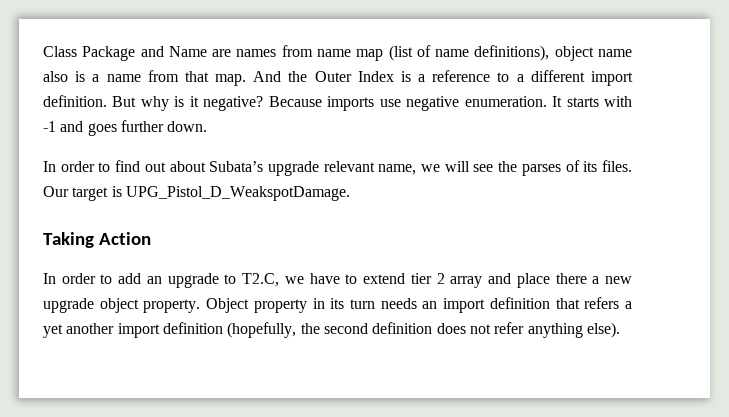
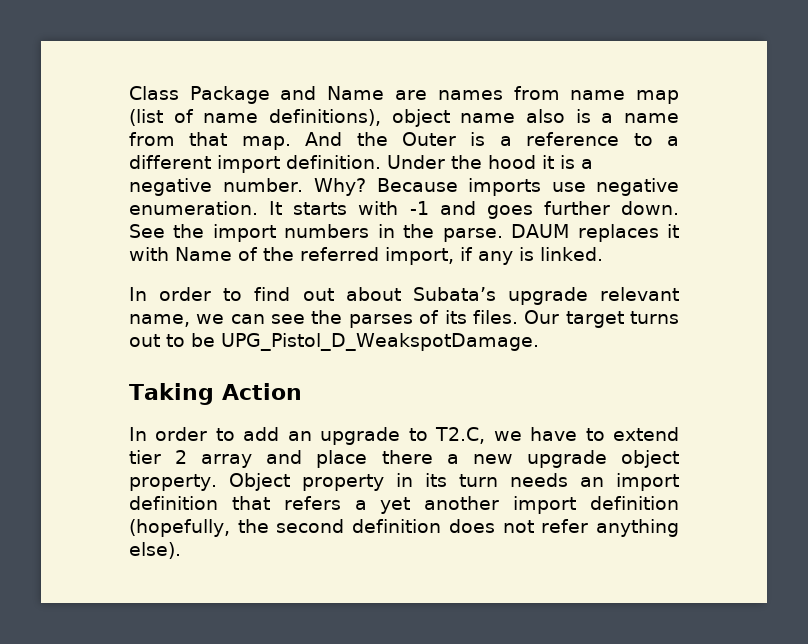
[357,71,394,82] Index -> (456, 139) none
[112,96,264,111] But why is it negative? -> [387,155,593,169] [129,178,366,196] Under the hood it is a negative number. Why?
(208, 126) none -> [129,224,680,242] [129,247,603,265] See the import numbers in the parse. DAUM replaces it with Name of the referred import, if any is linked.
[444,161,470,172] will -> [230,314,265,324] can
[111,186,122,197] is -> [630,311,680,324] [129,333,215,347] turns out to be

